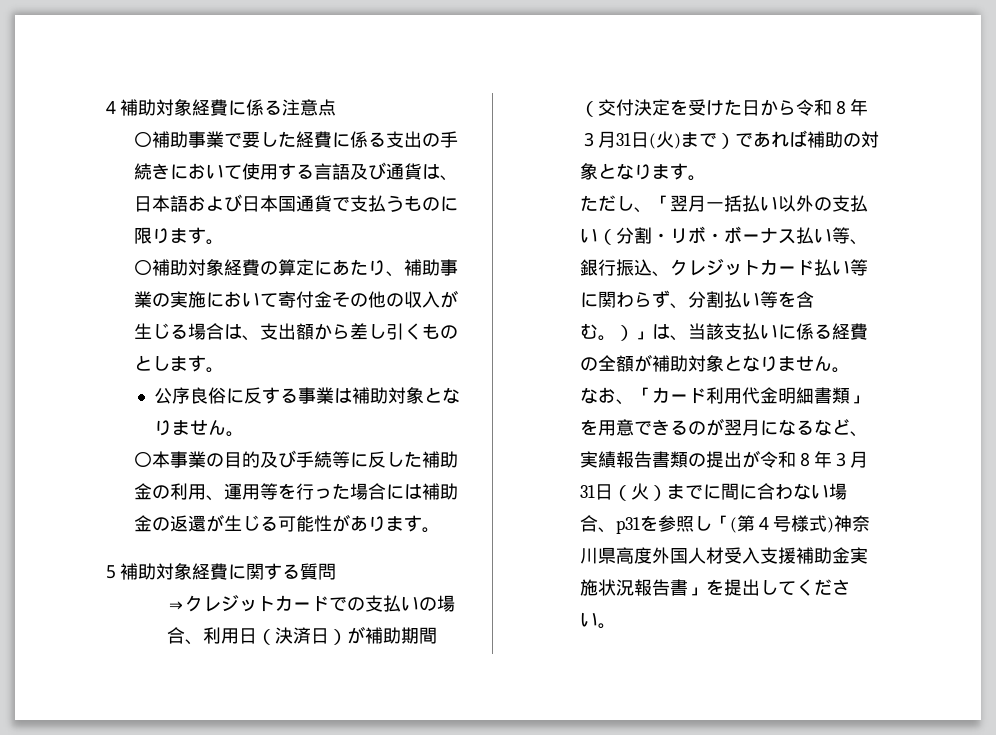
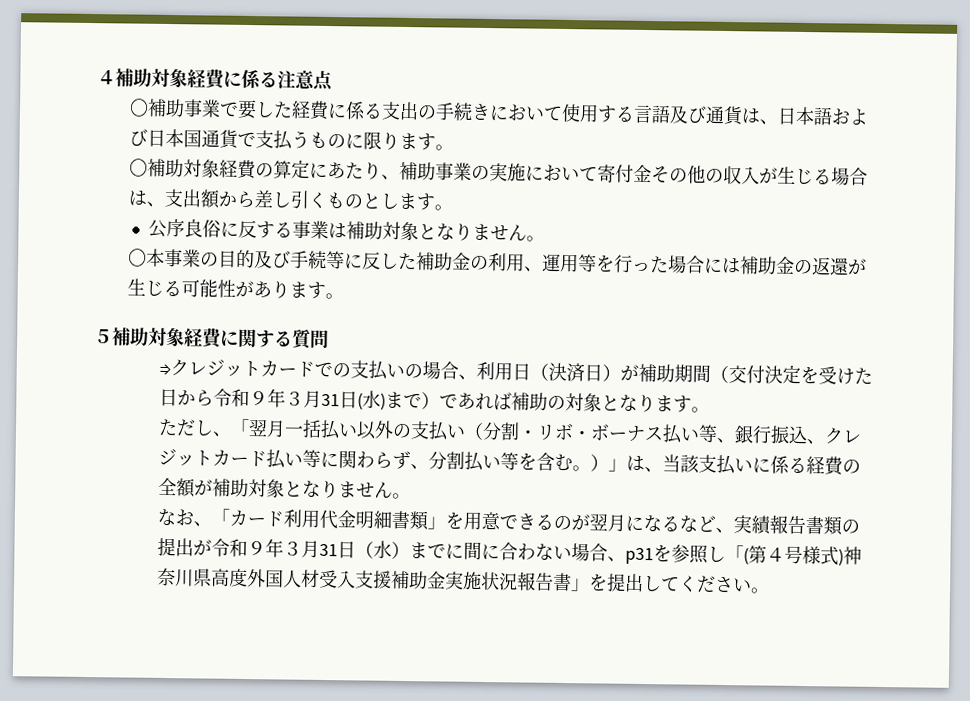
[831,99,868,116] [579,131,674,149] ８年３月31日(火 -> [248,388,381,410] ９年３月31日(水
[795,451,868,468] [579,483,649,501] ８年３月31日（火 -> [246,538,392,559] ９年３月31日（水

